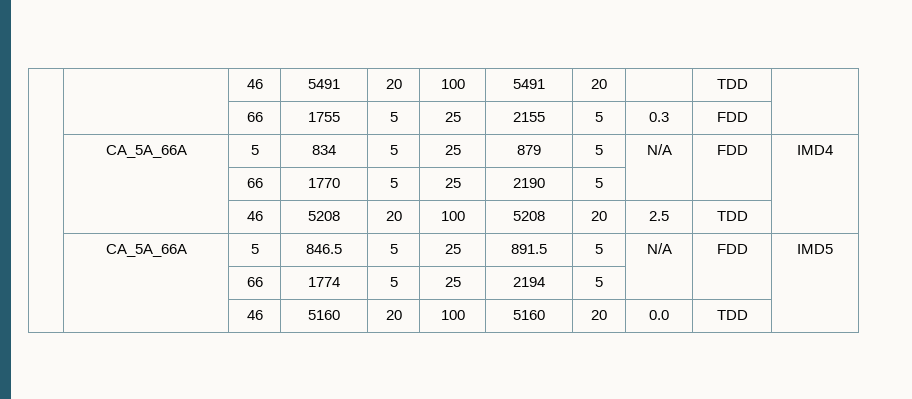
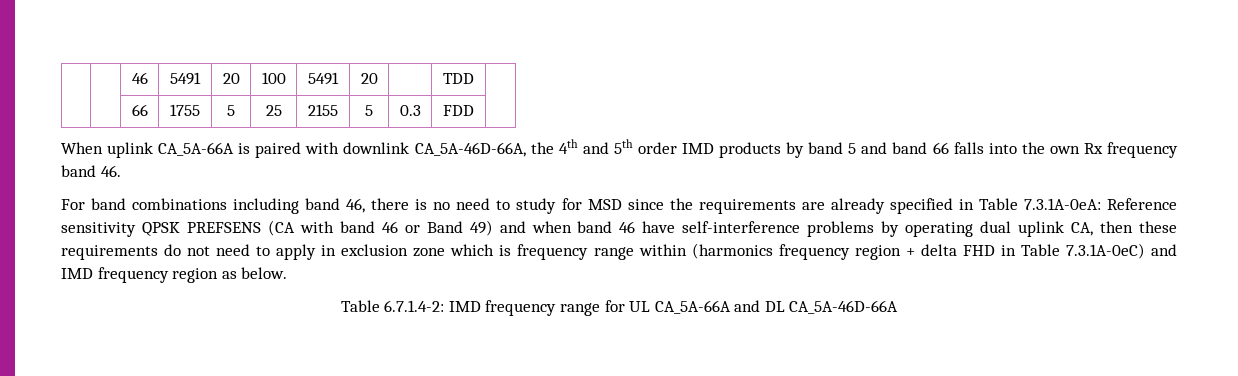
[105,145,187,158] [250,145,259,155] [312,145,336,155] [389,145,398,155] [444,145,461,155] [517,145,541,155] [595,145,603,155] [646,144,672,155] [716,145,748,155] [797,145,833,155] [246,178,263,188] [308,178,340,188] [389,178,398,188] [444,178,461,188] [513,178,545,188] [595,178,603,188] [246,211,263,221] [308,211,340,221] [385,211,402,221] [440,211,465,221] [513,211,545,221] [591,211,607,221] [649,211,669,221] [716,211,748,221] [105,244,187,257] [250,244,259,254] [306,244,342,254] [389,244,398,254] [444,244,461,254] [511,244,547,254] [595,244,603,254] [646,243,672,254] [716,244,748,254] [797,244,833,254] [246,277,263,287] [308,277,340,287] [389,277,398,287] [444,277,461,287] [513,277,545,287] [595,277,603,287] [246,310,263,320] [308,310,340,320] [385,310,402,320] [440,310,465,320] [513,310,545,320] [591,310,607,320] [649,310,669,320] [716,310,748,320] // | CA_5A_66A | 5 | 834 | 5 | 25 | 879 | 5 | N/A | FDD | IMD4 // | | 66 | 1770 | 5 | 25 | 2190 | 5 | | | // | | 46 | 5208 | 20 | 100 | 5208 | 20 | 2.5 | TDD | // | CA_5A_66A | 5 | 846.5 | 5 | 25 | 891.5 | 5 | N/A | FDD | IMD5 // | | 66 | 1774 | 5 | 25 | 2194 | 5 | | | // | | 46 | 5160 | 20 | 100 | 5160 | 20 | 0.0 | TDD | -> [61,139,1179,158] [61,165,121,177] [61,198,1177,214] [61,220,1177,237] [61,243,1177,260] [61,267,288,283] [340,300,899,316] // When uplink CA_5A-66A is paired with downlink CA_5A-46D-66A, the 4th and 5th order IMD products by band 5 and band 66 falls into the own Rx frequency band 46. // For band combinations including band 46, there is no need to study for MSD since the requirements are already specified in Table 7.3.1A-0eA: Reference sensitivity QPSK PREFSENS (CA with band 46 or Band 49) and when band 46 have self-interference problems by operating dual uplink CA, then these requirements do not need to apply in exclusion zone which is frequency range within (harmonics frequency region + delta FHD in Table 7.3.1A-0eC) and IMD frequency region as below. // Table 6.7.1.4-2: IMD frequency range for UL CA_5A-66A and DL CA_5A-46D-66A

